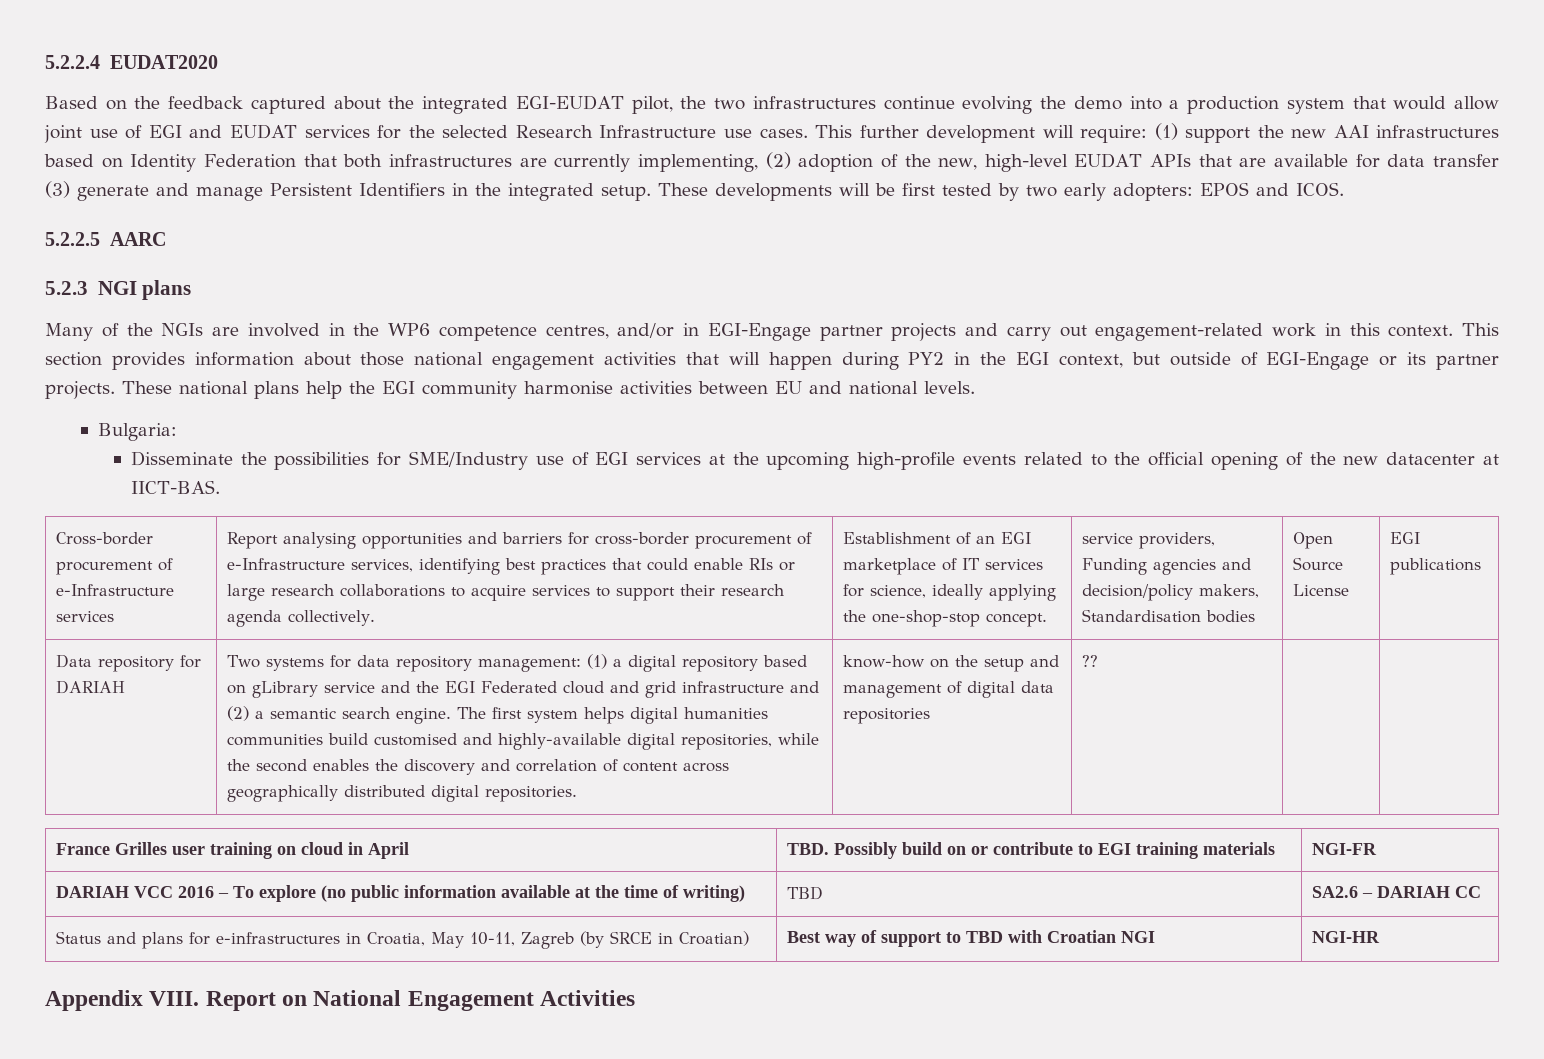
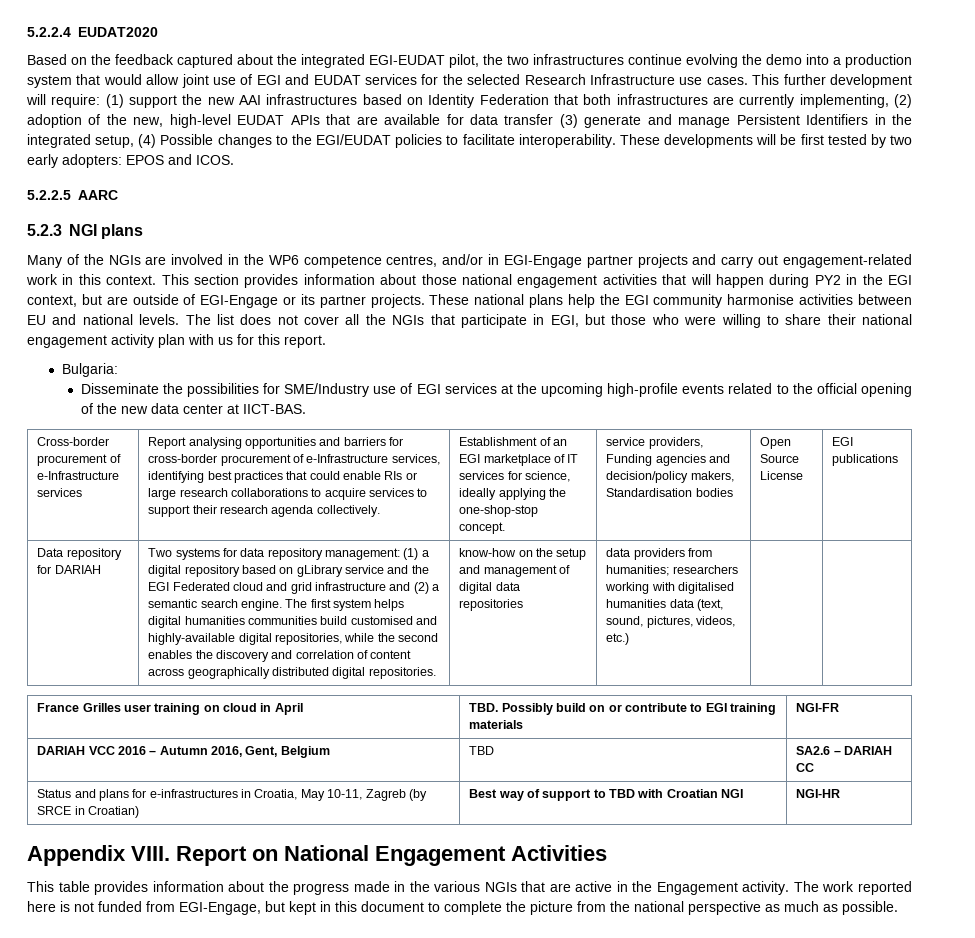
[601,185,651,201] setup. -> [95,134,616,148] setup, (4) Possible changes to the EGI/EUDAT policies to facilitate interoperability.
(1160, 358) none -> [106,296,128,305] are
(975, 387) none -> [185,314,912,328] [27,334,326,348] The list does not cover all the NGIs that participate in EGI, but those who were willing to share their national engagement activity plan with us for this report.
[1386,452,1476,465] datacenter -> [150,403,223,414] data center
[1082,655,1099,667] ?? -> [606,548,712,560] [606,565,738,576] [605,582,734,594] [606,599,723,611] [606,616,735,628] [606,633,630,645] data providers from humanities; researchers working with digitalised humanities data (text, sound, pictures, videos, etc.)
[233,885,746,902] To explore (no public information available at the time of writing) -> [159,746,330,758] Autumn 2016, Gent, Belgium
(636, 998) none -> [27,881,912,895] [27,901,898,915] // This table provides information about the progress made in the various NGIs that are active in the Engagement activity. The work reported here is not funded from EGI-Engage, but kept in this document to complete the picture from the national perspective as much as possible.

